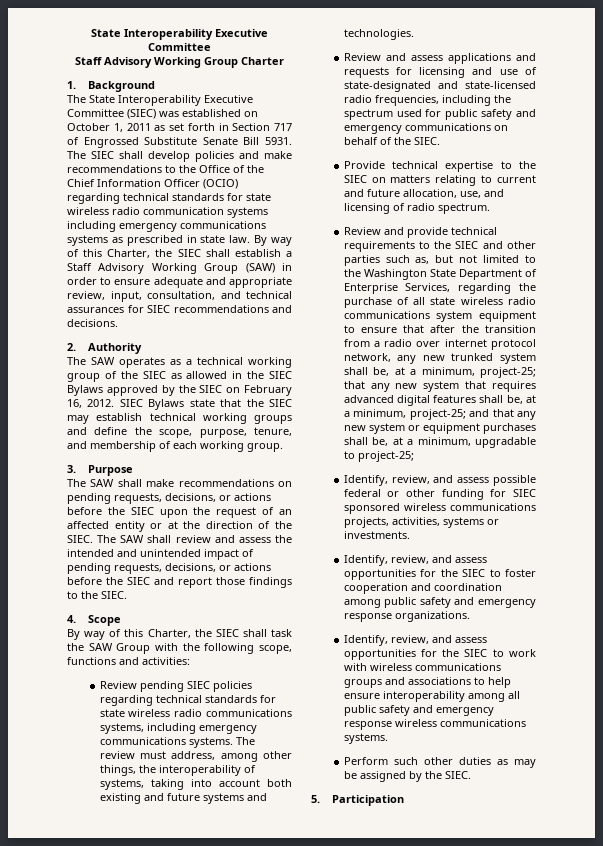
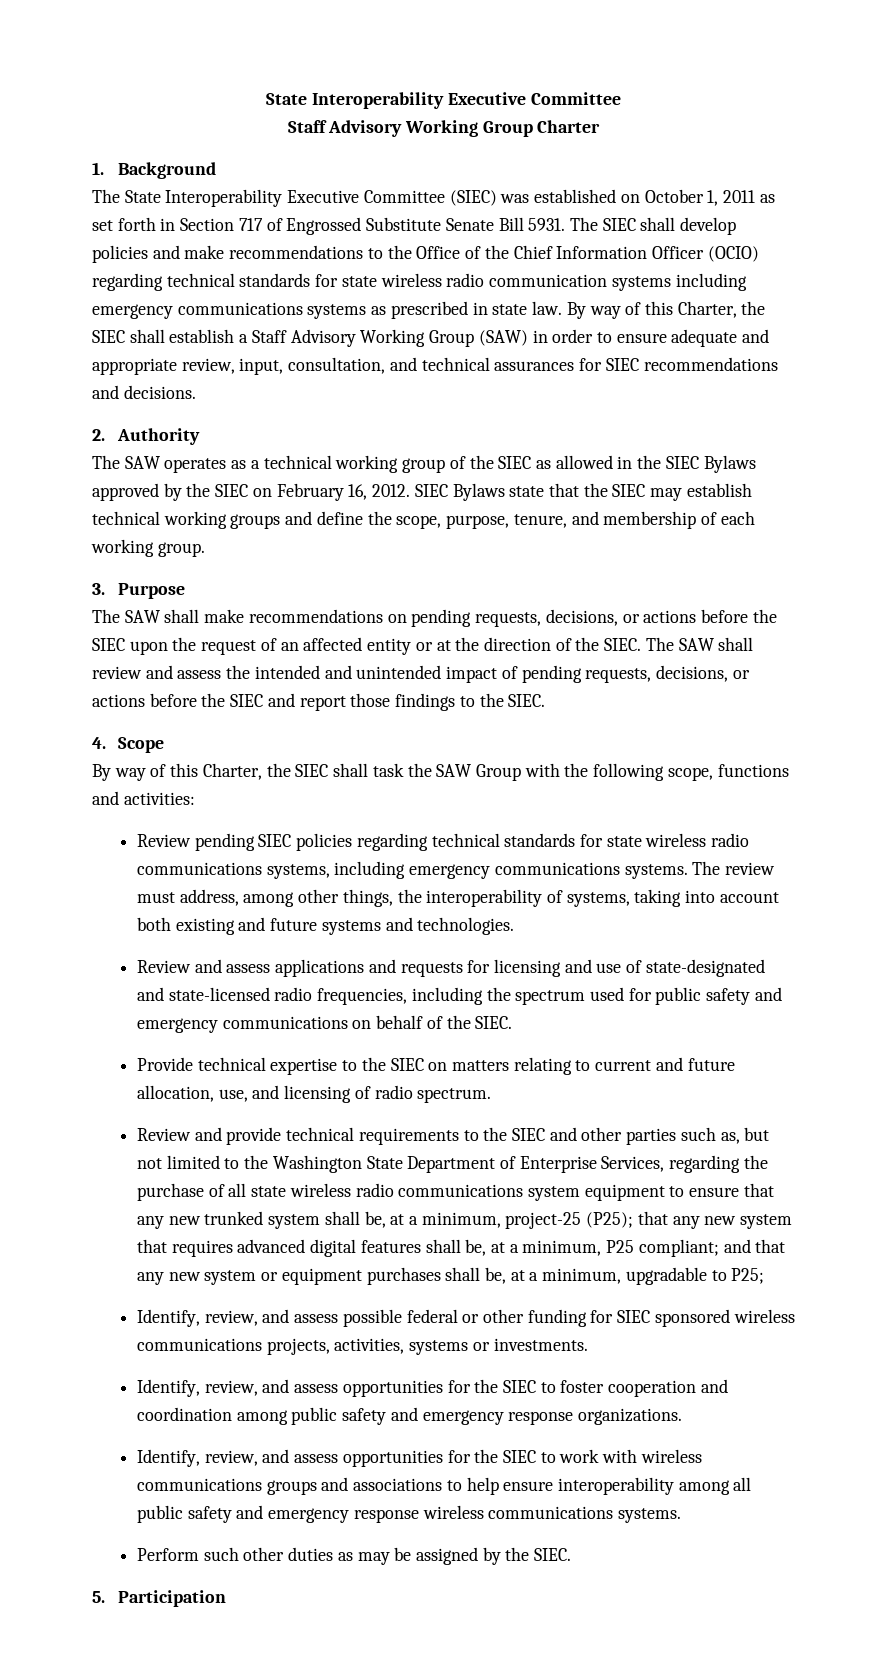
[430,325,536,333] [343,339,536,350] [343,353,391,362] after the transition from a radio over internet protocol network, -> (774, 1190) none
[480,367,536,378] project-25; -> [505,1212,634,1229] project-25 (P25);
[409,409,466,420] project-25; -> [606,1239,719,1257] P25 compliant;
[357,451,414,462] project-25; -> [731,1268,765,1284] P25;

